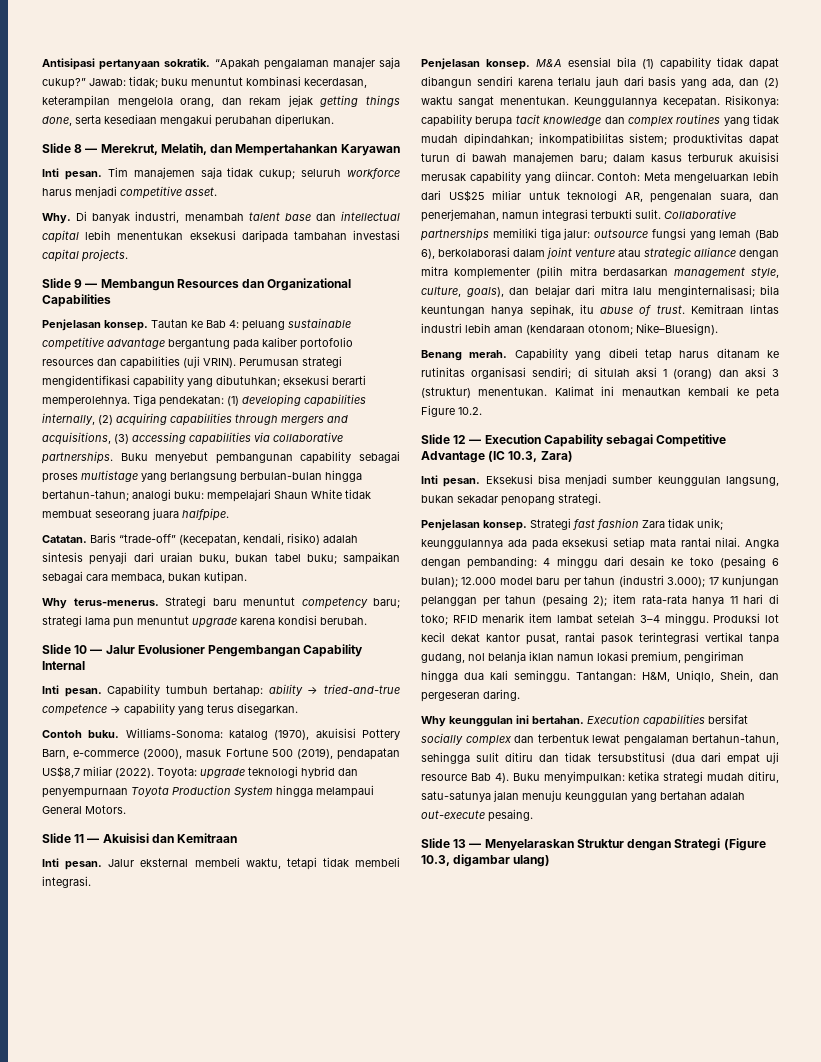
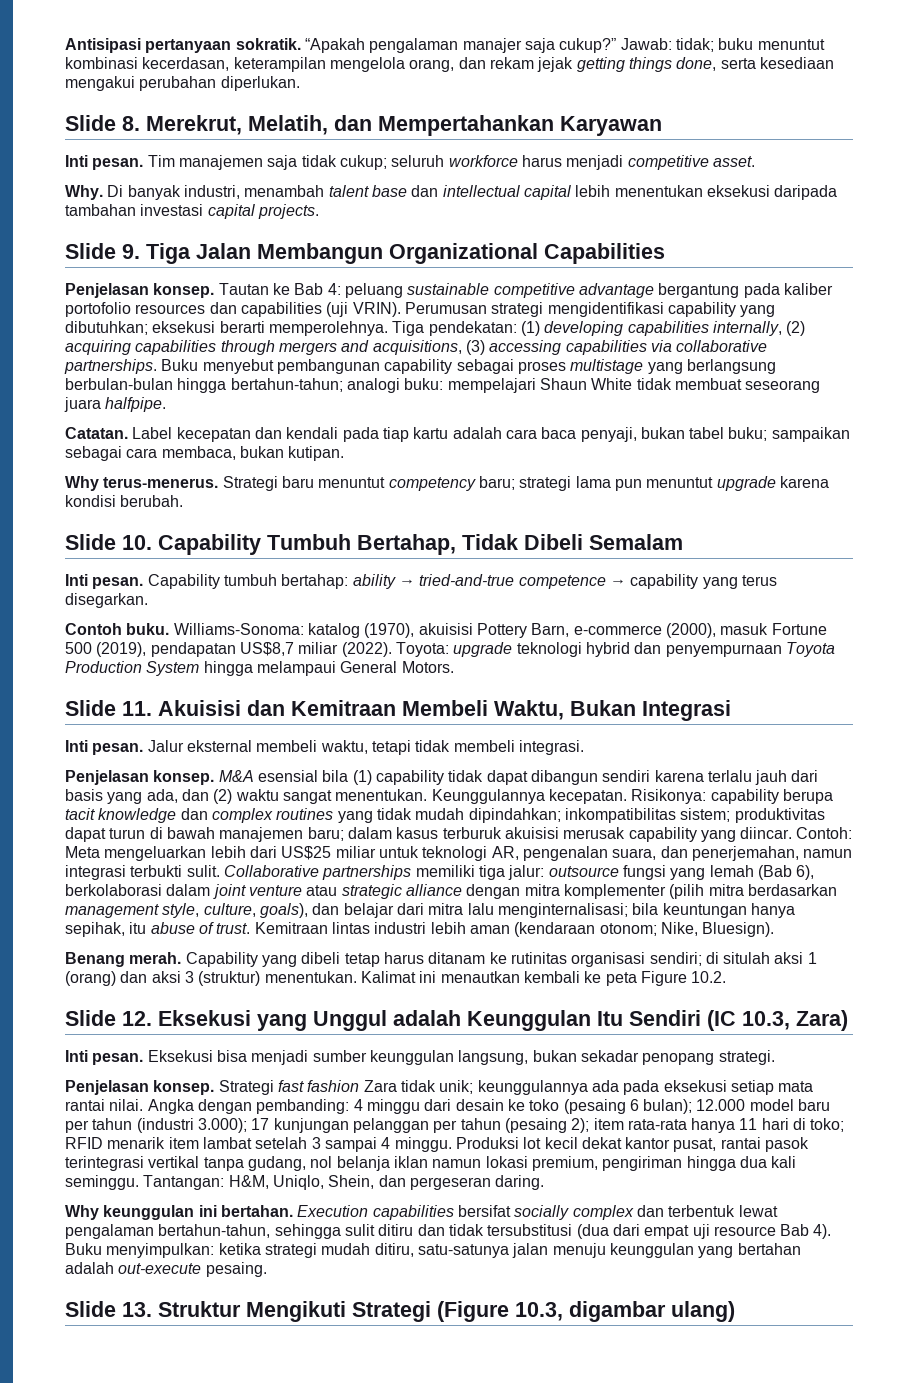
[74,144,98,153] 8 — -> [122,116,140,131] 8.
[74,279,265,291] 9 — Membangun Resources dan -> [122,243,383,264] 9. Tiga Jalan Membangun
[90,533,358,546] [42,552,229,565] Baris “trade-off” (kecepatan, kendali, risiko) adalah sintesis penyaji dari uraian buku, -> [132,427,637,442] Label kecepatan dan kendali pada tiap kartu adalah cara baca penyaji,
[74,644,364,657] [42,661,85,670] 10 — Jalur Evolusioner Pengembangan Capability Internal -> [122,534,683,555] 10. Capability Tumbuh Bertahap, Tidak Dibeli Semalam
[74,834,100,843] 11 — -> [122,701,152,716] 11.
(238, 838) none -> [402,700,731,721] Membeli Waktu, Bukan Integrasi
[636,323,718,335] Nike–Bluesign). -> [660,922,775,937] Nike, Bluesign).
[453,434,727,447] [421,451,485,463] 12 — Execution Capability sebagai Competitive Advantage -> [122,1010,701,1031] 12. Eksekusi yang Unggul adalah Keunggulan Itu Sendiri
[640,615,660,623] 3–4 -> [311,1137,391,1152] 3 sampai 4
[453,839,672,851] 13 — Menyelaraskan Struktur dengan -> [122,1301,346,1322] 13. Struktur Mengikuti

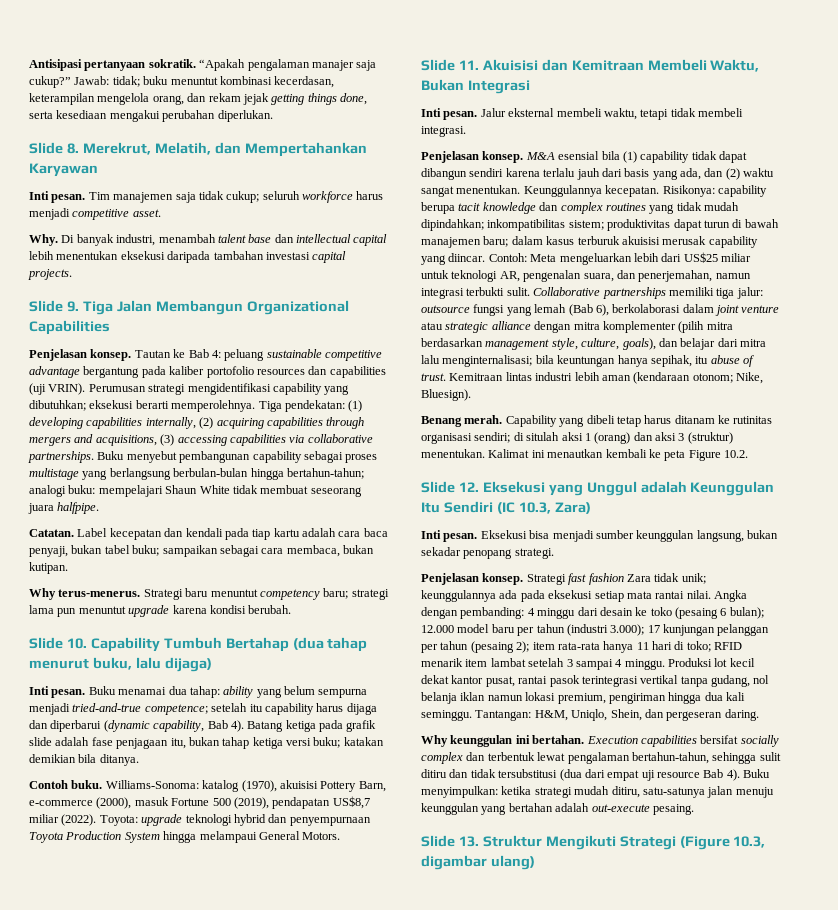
[357,534,683,555] [65,574,777,589] [65,593,148,608] Bertahap, Tidak Dibeli Semalam // Inti pesan. Capability tumbuh bertahap: ability → tried-and-true competence → capability yang terus disegarkan. -> [225,637,368,652] [29,657,212,672] [29,686,368,698] [29,703,377,715] [29,720,377,732] [29,737,384,749] [29,754,139,766] Bertahap (dua tahap menurut buku, lalu dijaga) // Inti pesan. Buku menamai dua tahap: ability yang belum sempurna menjadi tried-and-true competence; setelah itu capability harus dijaga dan diperbarui (dynamic capability, Bab 4). Batang ketiga pada grafik slide adalah fase penjagaan itu, bukan tahap ketiga versi buku; katakan demikian bila ditanya.

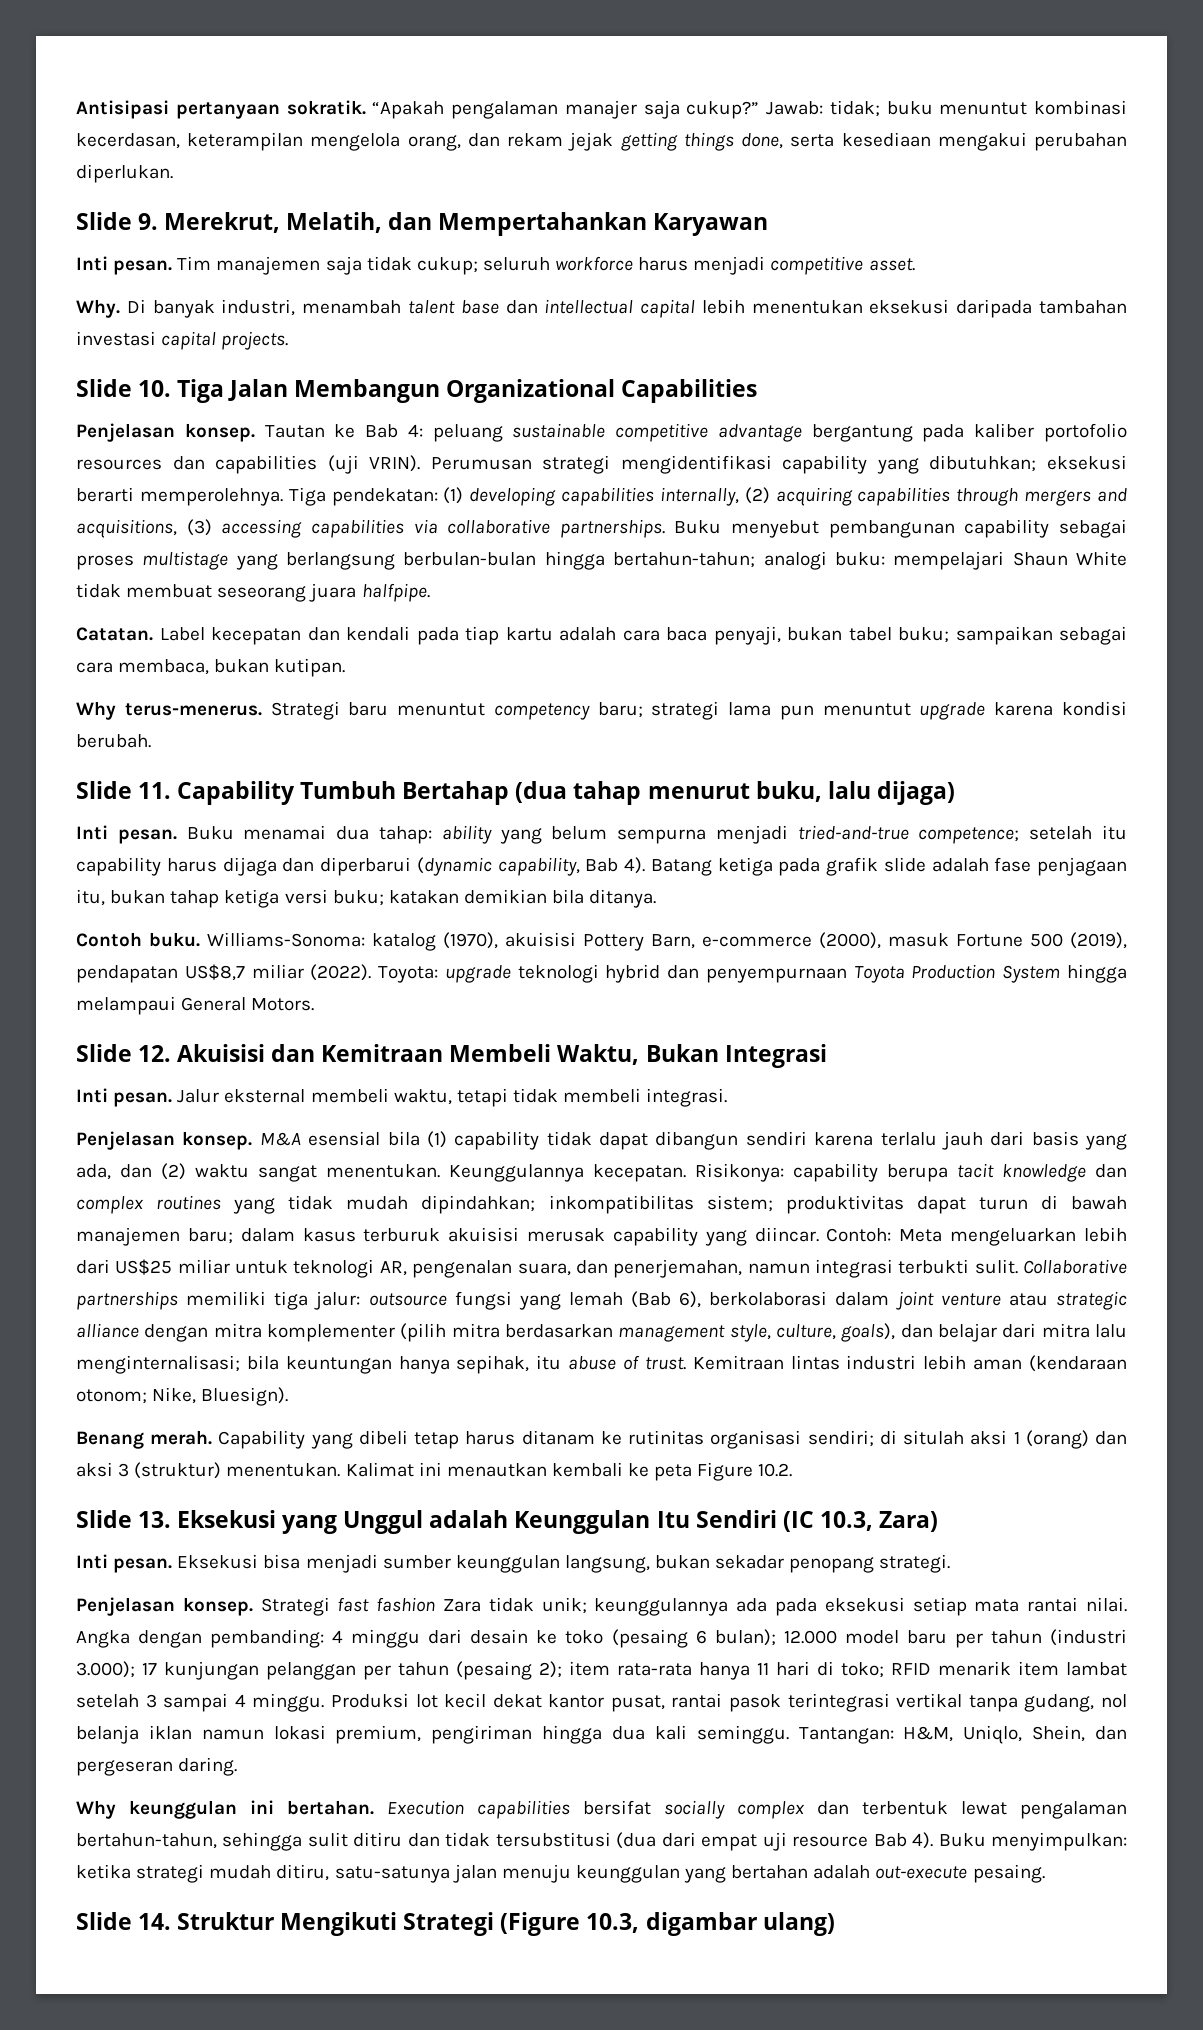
[66,143,79,154] 8. -> [138,213,159,230] 9.
[66,301,79,312] 9. -> [138,380,172,397] 10.
[66,638,87,649] 10. -> [138,782,172,799] 11.
[458,60,479,70] 11. -> [138,1045,172,1062] 12.
[458,482,479,492] 12. -> [138,1511,172,1528] 13.
[458,836,479,847] 13. -> [138,1913,172,1930] 14.

